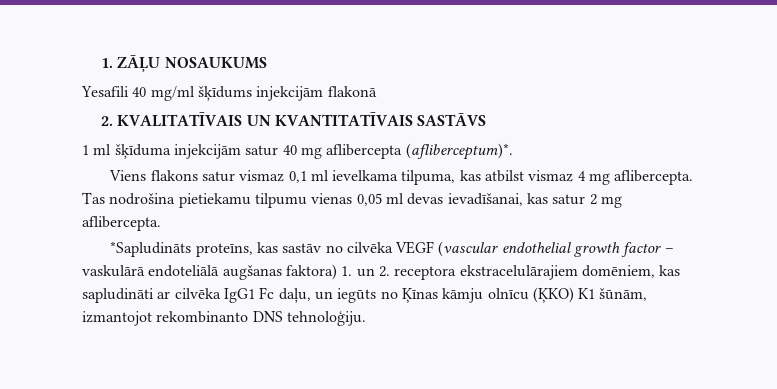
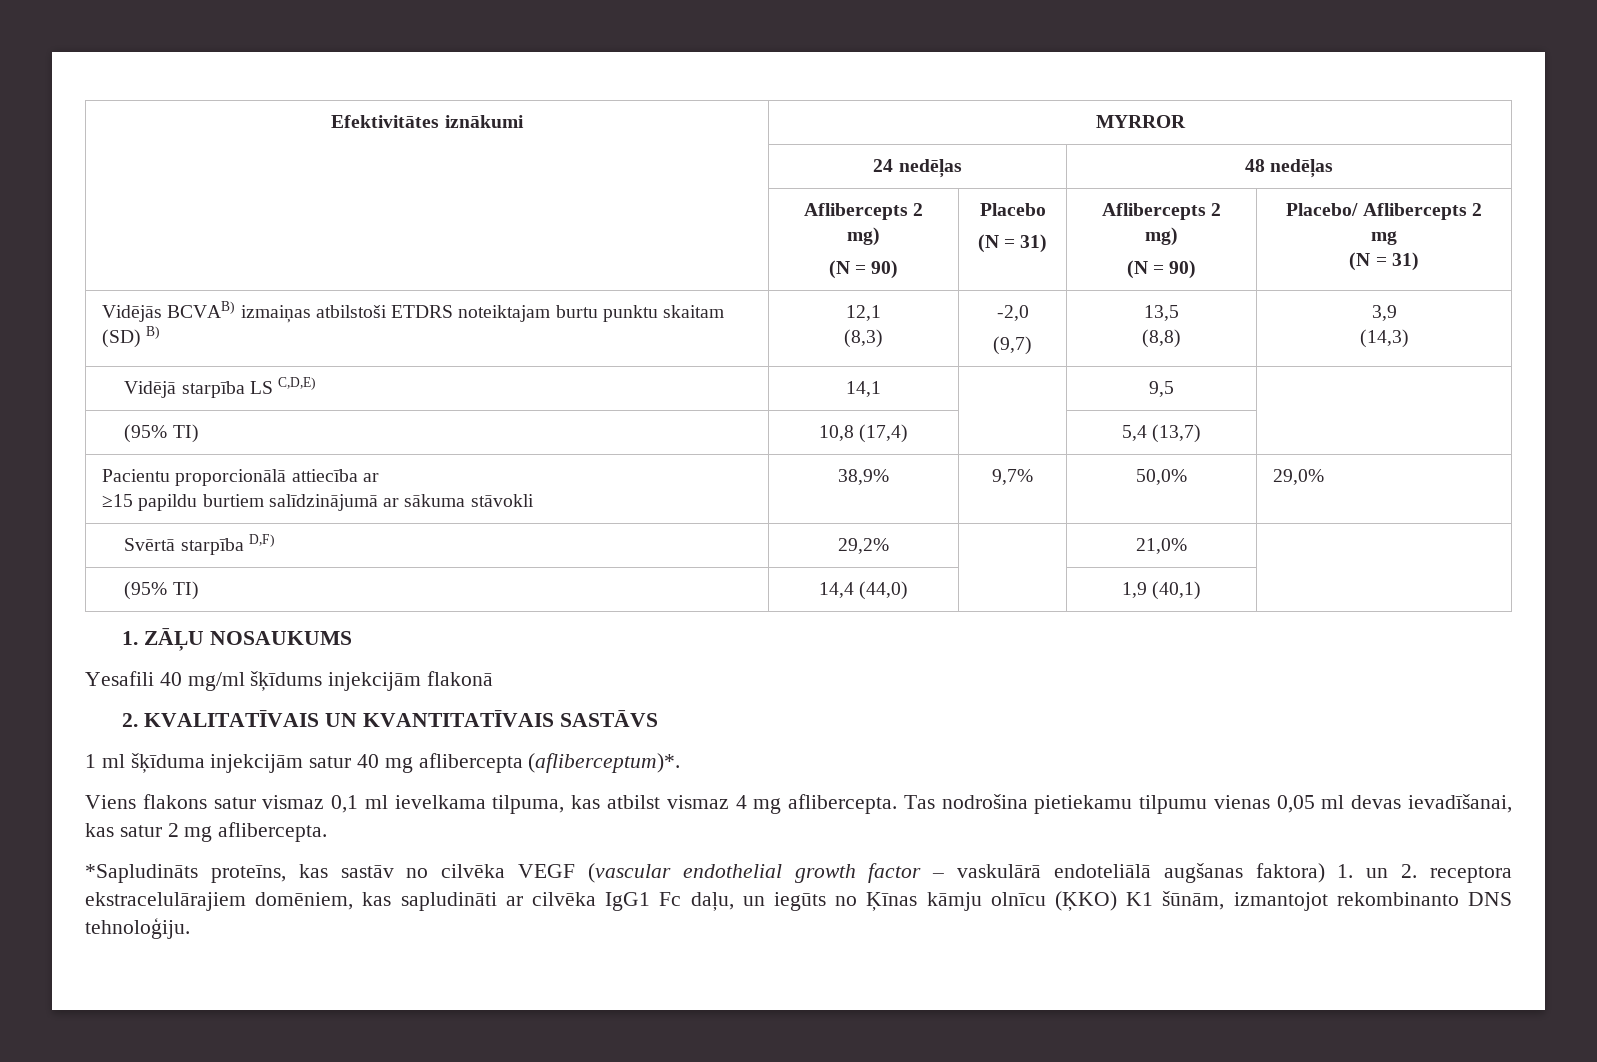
(101, 63) none -> [331,115,524,128] [1095,115,1186,128] [873,159,962,178] [1244,159,1334,178] [803,203,924,220] [847,227,880,246] [828,260,899,279] [979,203,1046,216] [977,234,1048,253] [1101,203,1222,220] [1145,227,1178,246] [1126,260,1197,279] [1286,203,1482,220] [1371,231,1397,245] [1349,252,1419,271] [102,301,725,323] [102,326,161,348] [846,305,881,321] [844,329,883,348] [996,305,1029,321] [993,336,1032,355] [1144,305,1179,321] [1142,329,1181,348] [1371,305,1397,321] [1359,329,1409,348] [124,377,317,398] [846,381,881,397] [1149,381,1174,397] [124,424,199,443] [818,424,909,443] [1121,424,1202,443] [102,469,379,486] [102,494,534,511] [838,469,889,485] [992,469,1033,485] [1136,469,1187,485] [1273,469,1325,485] [124,534,275,555] [838,538,889,554] [1136,538,1187,554] [124,581,199,600] [818,581,909,600] [1121,581,1202,600] Efektivitātes iznākumi | MYRROR // | 24 nedēļas | 48 nedēļas // | Aflibercepts 2 mg) // (N = 90) | Placebo // (N = 31) | Aflibercepts 2 mg) // (N = 90) | Placebo/ Aflibercepts 2 mg // (N = 31) // Vidējās BCVAB) izmaiņas atbilstoši ETDRS noteiktajam burtu punktu skaitam (SD) B) | 12,1 // (8,3) | -2,0 // (9,7) | 13,5 // (8,8) | 3,9 // (14,3) // Vidējā starpība LS C,D,E) | 14,1 | | 9,5 | // (95% TI) | 10,8 (17,4) | | 5,4 (13,7) | // Pacientu proporcionālā attiecība ar // ≥15 papildu burtiem salīdzinājumā ar sākuma stāvokli | 38,9% | 9,7% | 50,0% | 29,0% // Svērtā starpība D,F) | 29,2% | | 21,0% | // (95% TI) | 14,4 (44,0) | | 1,9 (40,1) | //

